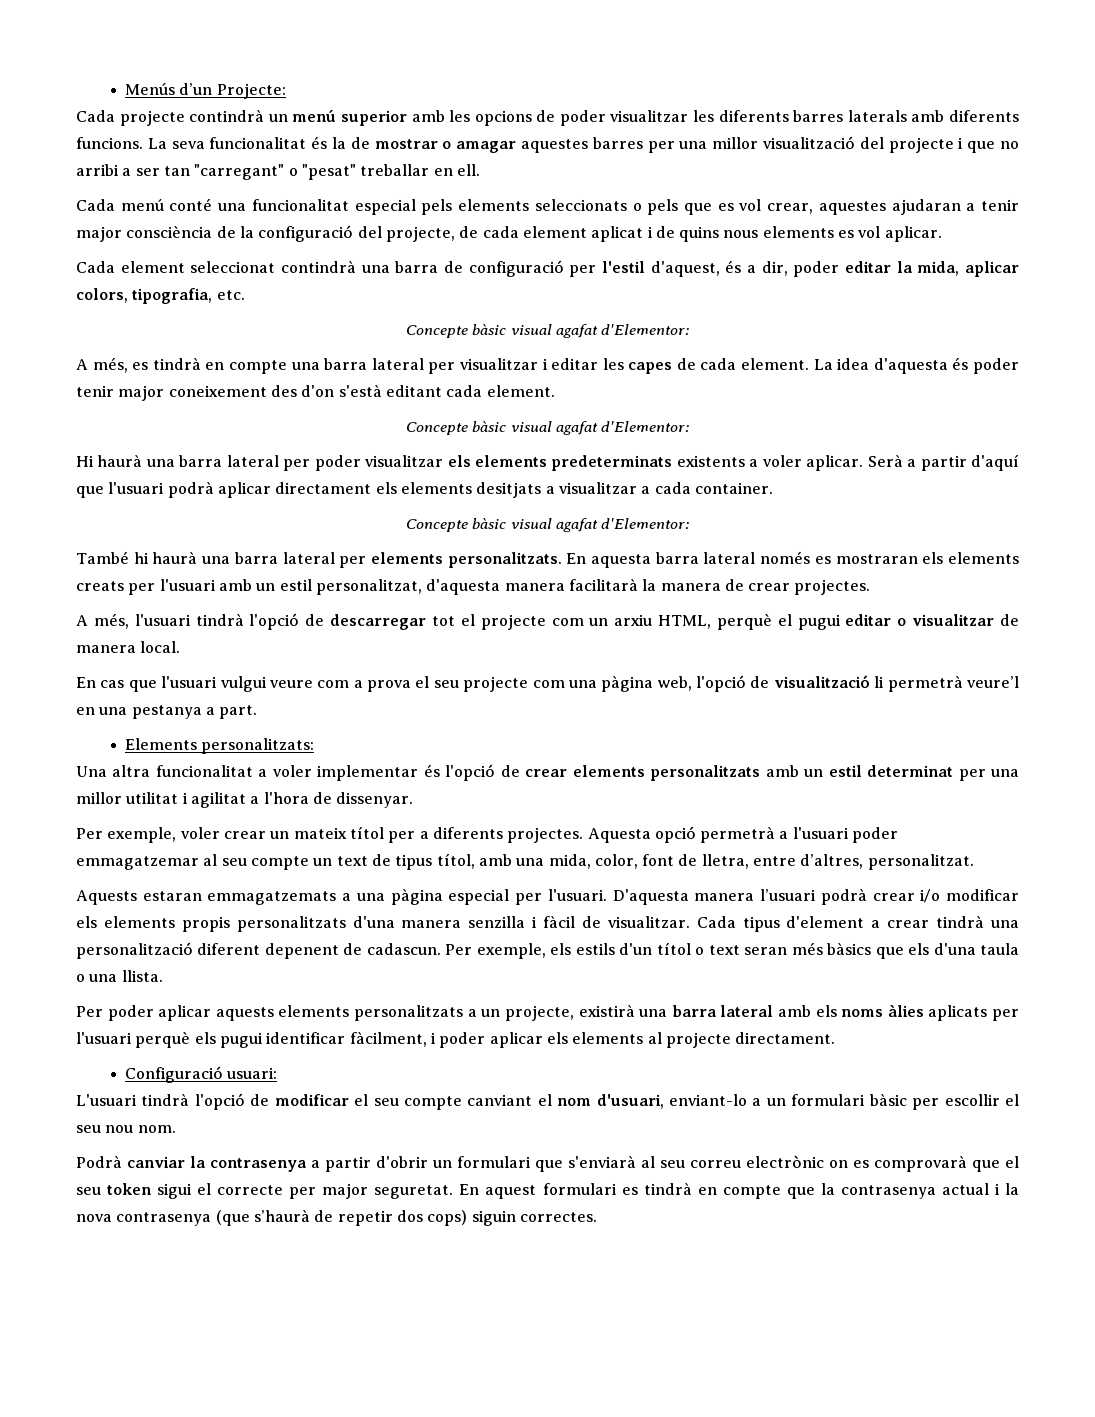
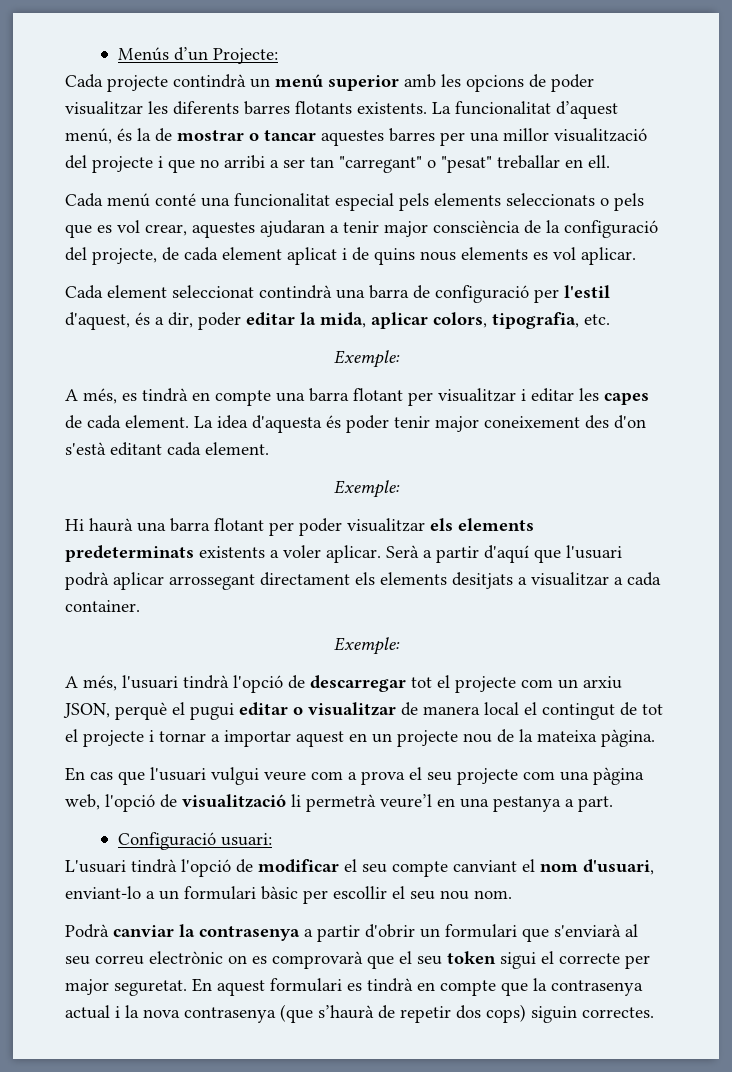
[847,110,1020,122] [76,137,307,149] laterals amb diferents funcions. La seva funcionalitat -> [295,101,618,119] [65,128,112,144] flotants existents. La funcionalitat d’aquest menú,
[456,141,517,153] amagar -> [264,130,316,141] tancar
[405,324,690,338] Concepte bàsic visual agafat d'Elementor: -> [333,350,400,368] Exemple:
[371,358,424,370] lateral -> [353,388,403,401] flotant
[405,421,690,435] Concepte bàsic visual agafat d'Elementor: -> [333,480,400,498] Exemple:
[226,455,279,467] lateral -> [214,518,264,531] flotant
(271, 490) none -> [169,574,255,590] arrossegant
[405,518,690,532] [76,551,1020,568] [76,578,871,595] Concepte bàsic visual agafat d'Elementor: // També hi haurà una barra lateral per elements personalitzats. En aquesta barra lateral només es mostraran els elements creats per l'usuari amb un estil personalitzat, d'aquesta manera facilitarà la manera de crear projectes. -> [333,637,400,655] Exemple:
[658,615,712,629] HTML, -> [63,703,110,718] JSON,
[140,641,181,653] local. -> [484,702,663,720] [65,729,655,747] local el contingut de tot el projecte i tornar a importar aquest en un projecte nou de la mateixa pàgina.
[124,738,315,754] [76,764,1020,781] [76,792,414,808] [76,826,899,843] [76,853,974,870] [76,888,1020,905] [76,915,1019,932] [76,942,1020,959] [76,970,163,982] [76,1004,1019,1021] [76,1031,836,1048] // Elements personalitzats: // Una altra funcionalitat a voler implementar és l'opció de crear elements personalitzats amb un estil determinat per una millor utilitat i agilitat a l'hora de dissenyar. // Per exemple, voler crear un mateix títol per a diferents projectes. Aquesta opció permetrà a l'usuari poder emmagatzemar al seu compte un text de tipus títol, amb una mida, color, font de lletra, entre d’altres, personalitzat. // Aquests estaran emmagatzemats a una pàgina especial per l'usuari. D'aquesta manera l’usuari podrà crear i/o modificar els elements propis personalitzats d'una manera senzilla i fàcil de visualitzar. Cada tipus d'element a crear tindrà una personalització diferent depenent de cadascun. Per exemple, els estils d'un títol o text seran més bàsics que els d'una taula o una llista. // Per poder aplicar aquests elements personalitzats a un projecte, existirà una barra lateral amb els noms àlies aplicats per l'usuari perquè els pugui identificar fàcilment, i poder aplicar els elements al projecte directament. -> (613, 804) none

